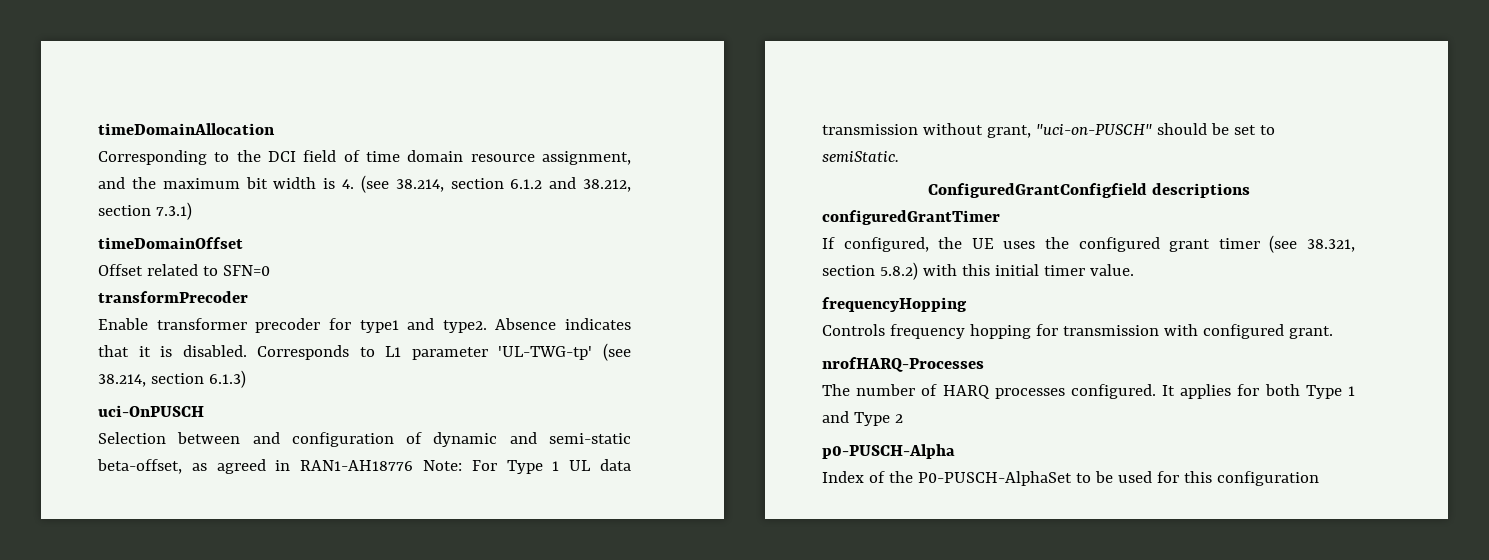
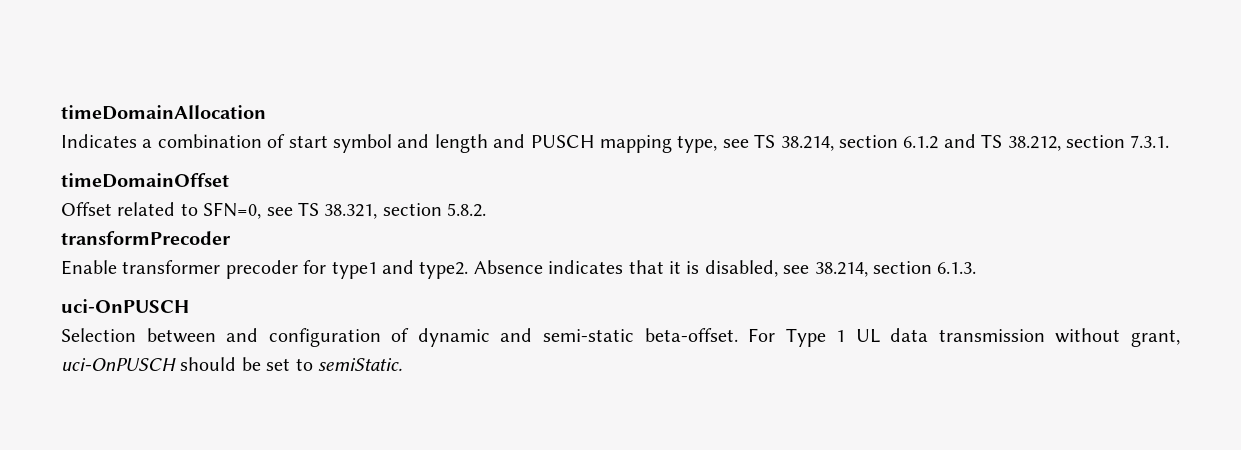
[98,150,631,165] [98,175,389,193] Corresponding to the DCI field of time domain resource assignment, and the maximum bit width is 4. (see -> [61,134,776,153] Indicates a combination of start symbol and length and PUSCH mapping type, see TS
(577, 183) none -> [981,134,1003,148] TS
[155,202,192,220] 7.3.1) -> [1130,135,1170,148] 7.3.1.
[222,265,270,276] SFN=0 -> [203,202,487,219] SFN=0, see TS 38.321, section 5.8.2.
[182,343,631,361] [98,370,246,388] disabled. Corresponds to L1 parameter 'UL-TWG-tp' (see 38.214, section 6.1.3) -> [704,260,977,277] disabled, see 38.214, section 6.1.3.
[97,459,463,474] beta-offset, as agreed in RAN1-AH18776 Note: -> [644,328,738,342] beta-offset.
[1035,124,1152,135] "uci-on-PUSCH" -> [61,358,176,371] uci-OnPUSCH
[927,183,1250,198] [822,210,1000,225] [822,235,1355,253] [822,262,1134,280] [822,297,967,312] [822,324,1333,339] [822,357,984,372] [822,384,1355,399] [822,411,903,426] [822,444,955,459] [822,471,1319,486] // ConfiguredGrantConfigfield descriptions // configuredGrantTimer // If configured, the UE uses the configured grant timer (see 38.321, section 5.8.2) with this initial timer value. // frequencyHopping // Controls frequency hopping for transmission with configured grant. // nrofHARQ-Processes // The number of HARQ processes configured. It applies for both Type 1 and Type 2 // p0-PUSCH-Alpha // Index of the P0-PUSCH-AlphaSet to be used for this configuration -> (402, 364) none

